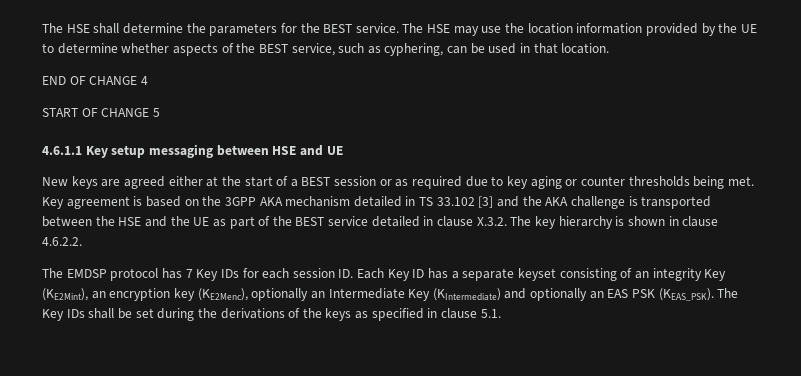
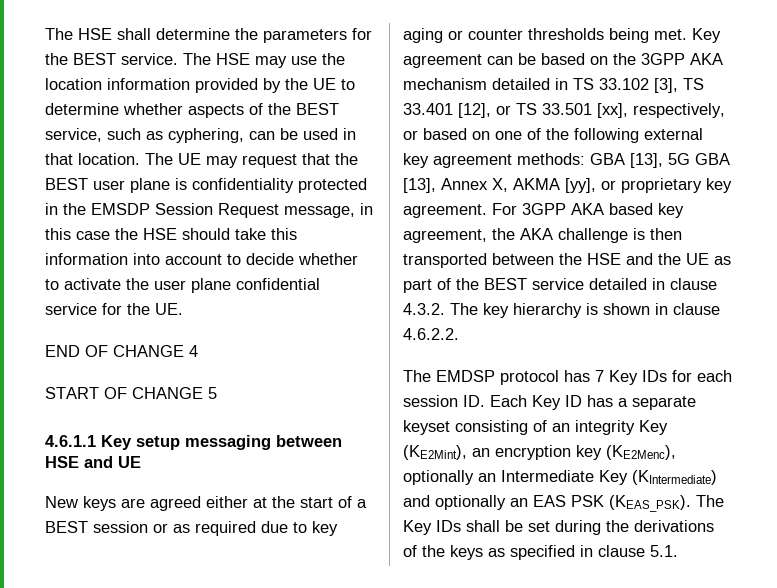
(610, 48) none -> [145,153,358,168] [45,178,367,193] [45,203,373,218] [45,228,297,240] [45,253,358,265] [45,278,320,293] [45,303,183,315] The UE may request that the BEST user plane is confidentiality protected in the EMSDP Session Request message, in this case the HSE should take this information into account to decide whether to activate the user plane confidential service for the UE.
[133,196,143,206] is -> [487,53,536,65] can be
[478,196,520,208] [3] and -> [654,78,704,93] [403,103,725,118] [403,128,703,143] [403,153,730,168] [403,178,732,193] [403,203,684,218] [403,229,487,243] [3], TS 33.401 [12], or TS 33.501 [xx], respectively, or based on one of the following external key agreement methods: GBA [13], 5G GBA [13], Annex X, AKMA [yy], or proprietary key agreement. For 3GPP AKA based key agreement,
(638, 201) none -> [650,228,682,240] then
[476,217,507,226] X.3.2. -> [403,303,445,315] 4.3.2.

